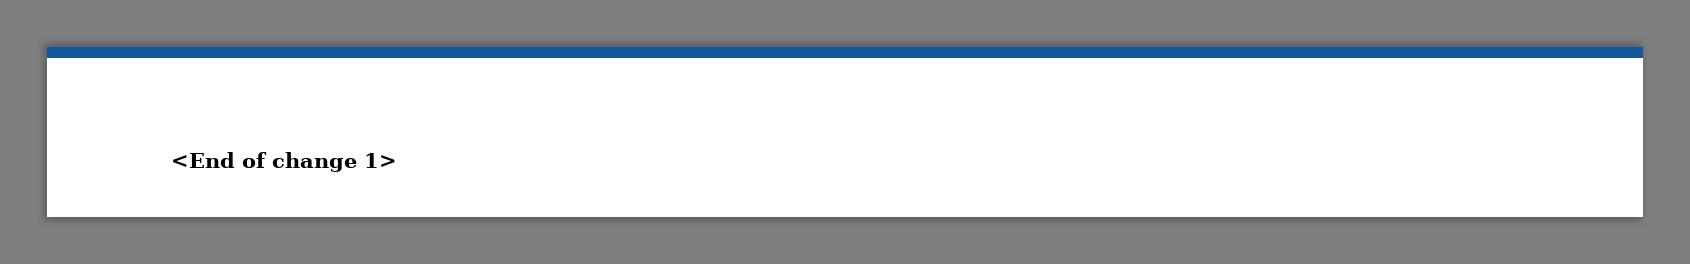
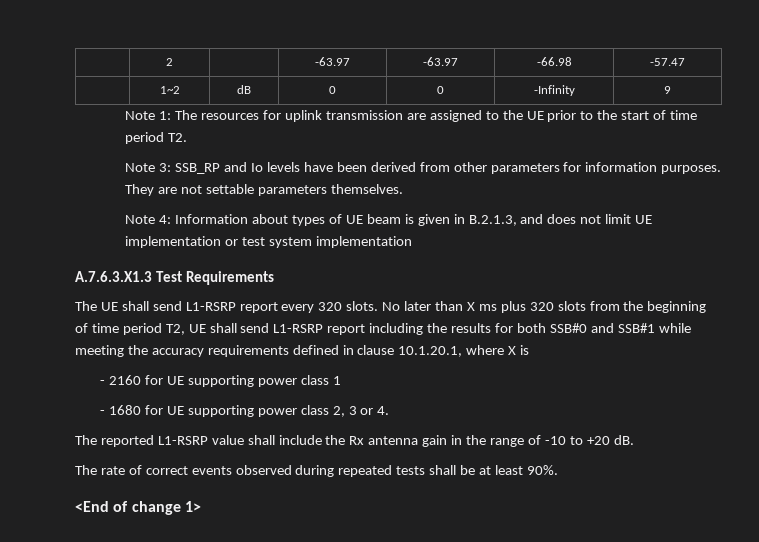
(171, 160) none -> [166,58,173,66] [315,57,350,66] [423,57,458,66] [536,57,572,66] [650,58,685,66] [159,86,180,94] [237,85,251,94] [329,86,336,94] [437,86,444,94] [533,85,575,96] [664,86,671,94] [125,110,698,122] [125,132,188,144] [125,162,722,174] [125,184,404,196] [125,214,653,226] [125,236,413,248] [75,271,274,285] [75,301,707,313] [75,323,691,335] [75,345,530,357] [100,375,341,387] [100,405,390,417] [75,435,634,447] [75,465,558,477] | 2 | | -63.97 | -63.97 | -66.98 | -57.47 // | 1~2 | dB | 0 | 0 | -Infinity | 9 // Note 1: The resources for uplink transmission are assigned to the UE prior to the start of time period T2. // Note 3: SSB_RP and Io levels have been derived from other parameters for information purposes. They are not settable parameters themselves. // Note 4: Information about types of UE beam is given in B.2.1.3, and does not limit UE implementation or test system implementation // A.7.6.3.X1.3 Test Requirements // The UE shall send L1-RSRP report every 320 slots. No later than X ms plus 320 slots from the beginning of time period T2, UE shall send L1-RSRP report including the results for both SSB#0 and SSB#1 while meeting the accuracy requirements defined in clause 10.1.20.1, where X is // - 2160 for UE supporting power class 1 // - 1680 for UE supporting power class 2, 3 or 4. // The reported L1-RSRP value shall include the Rx antenna gain in the range of -10 to +20 dB. // The rate of correct events observed during repeated tests shall be at least 90%. //

